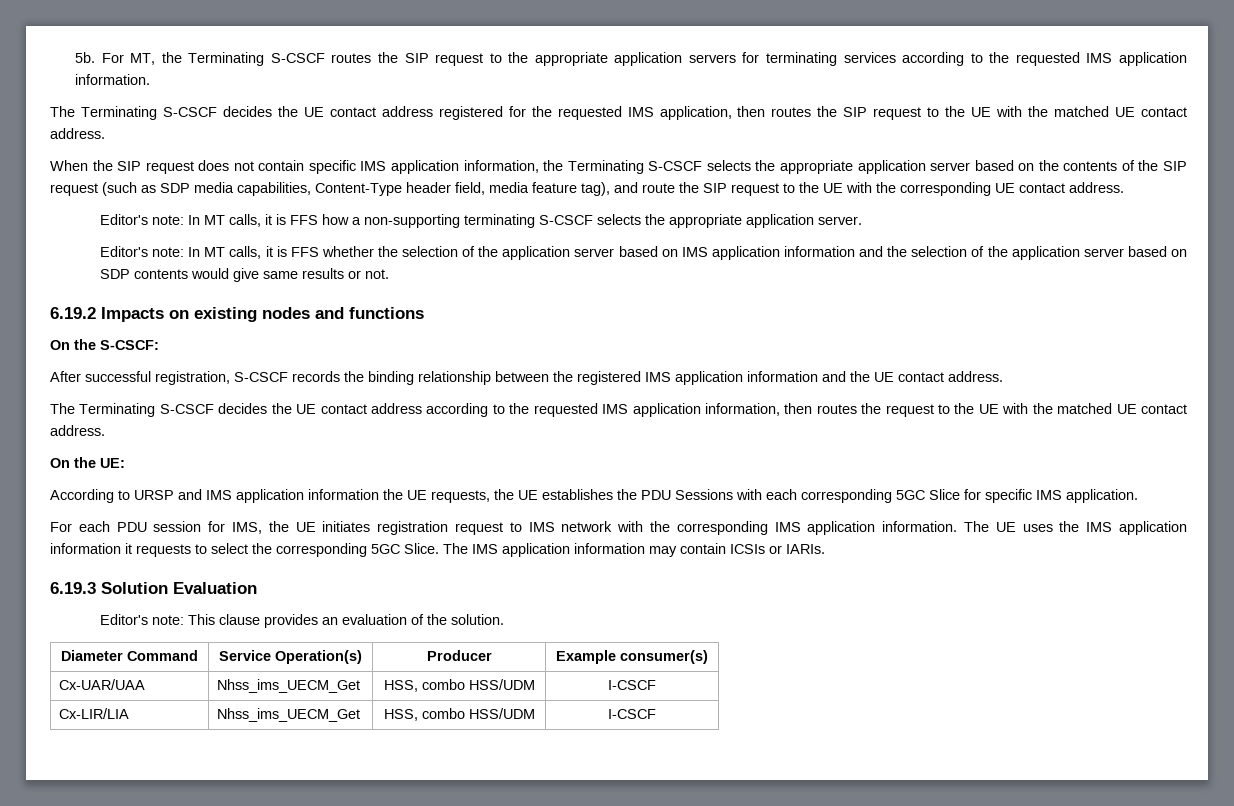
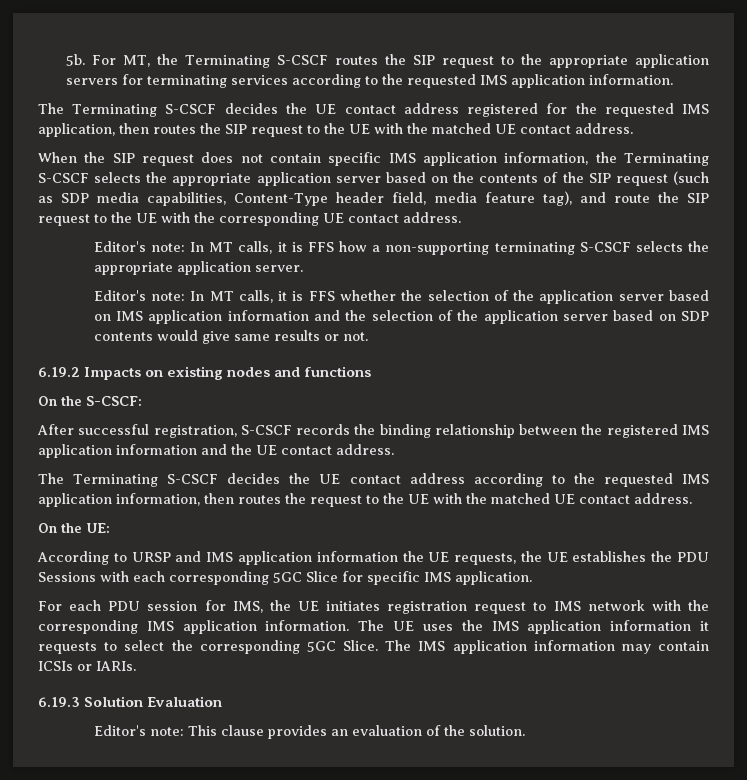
[61,650,198,661] [219,650,362,664] [426,650,492,661] [556,650,708,664] [59,679,146,690] [217,679,361,693] [383,679,535,692] [608,680,656,690] [59,708,130,719] [217,708,361,722] [383,708,535,721] [608,709,656,719] // Diameter Command | Service Operation(s) | Producer | Example consumer(s) // Cx-UAR/UAA | Nhss_ims_UECM_Get | HSS, combo HSS/UDM | I-CSCF // Cx-LIR/LIA | Nhss_ims_UECM_Get | HSS, combo HSS/UDM | I-CSCF -> (525, 730) none

